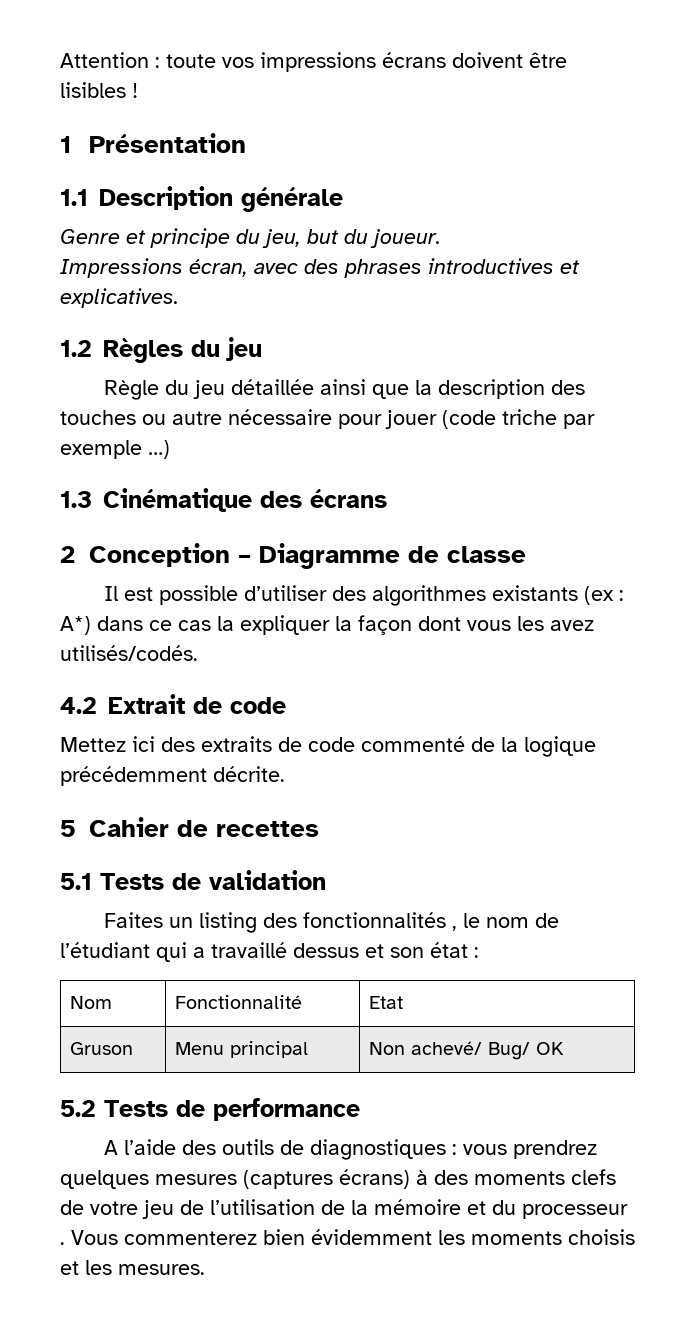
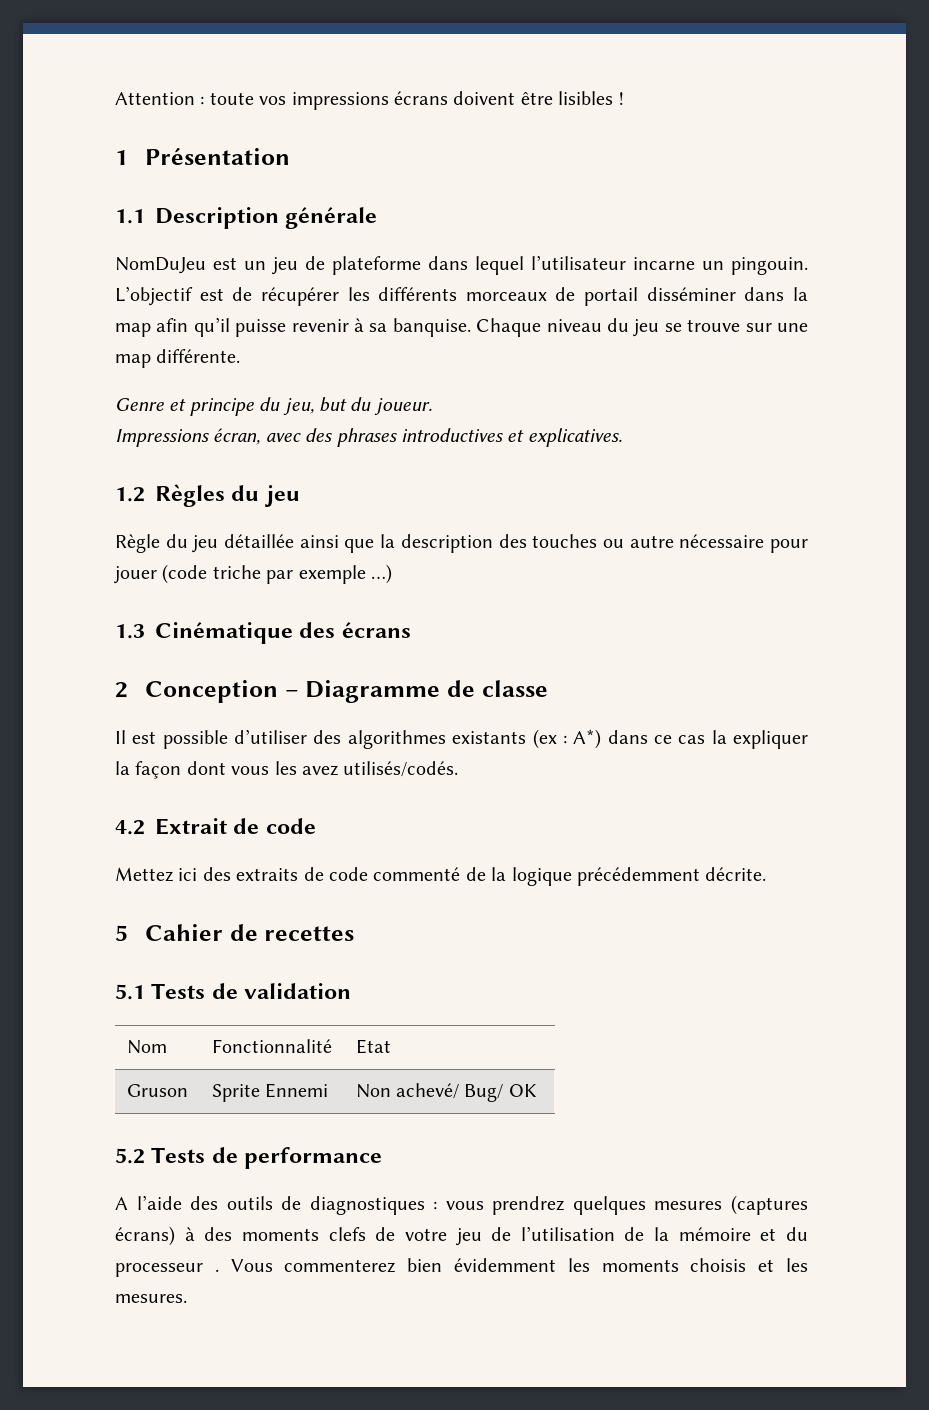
(343, 199) none -> [115,255,808,275] [115,286,808,306] [115,317,808,337] [115,349,241,368] // NomDuJeu est un jeu de plateforme dans lequel l’utilisateur incarne un pingouin. L’objectif est de récupérer les différents morceaux de portail disséminer dans la map afin qu’il puisse revenir à sa banquise. Chaque niveau du jeu se trouve sur une map différente.
[103,912,559,933] [60,942,479,962] // Faites un listing des fonctionnalités , le nom de l’étudiant qui a travaillé dessus et son état : -> (352, 991) none
[175,1041,309,1058] Menu principal -> [211,1083,329,1102] Sprite Ennemi

